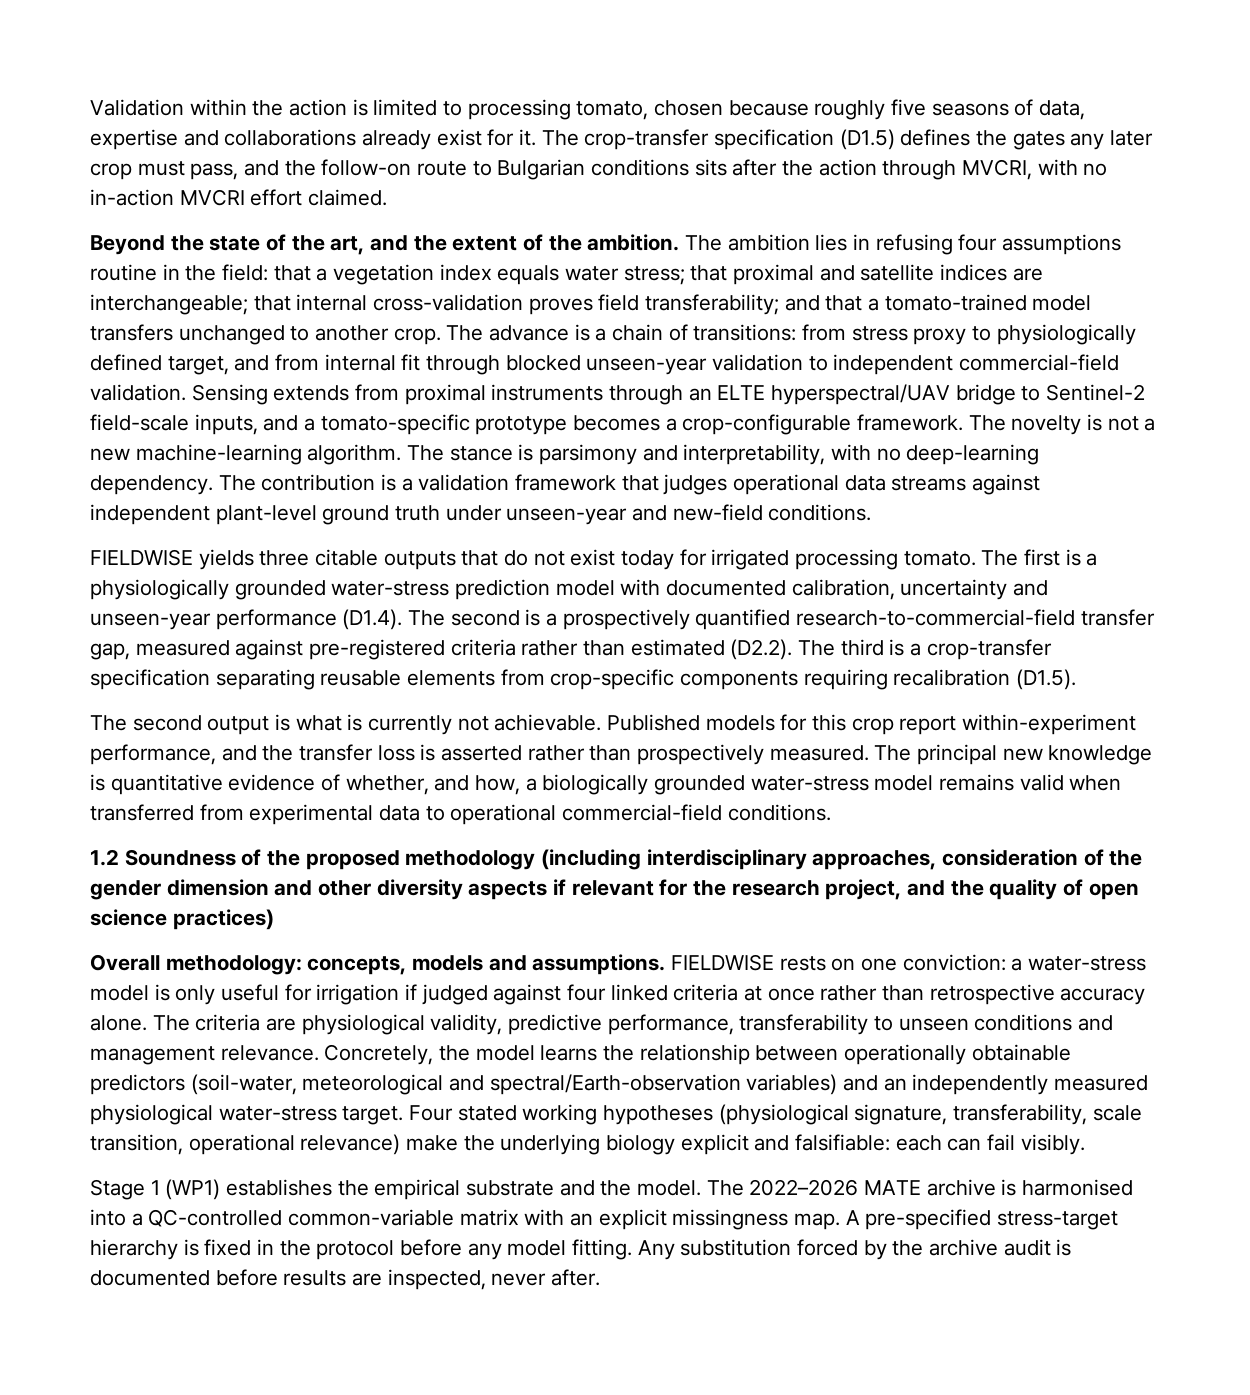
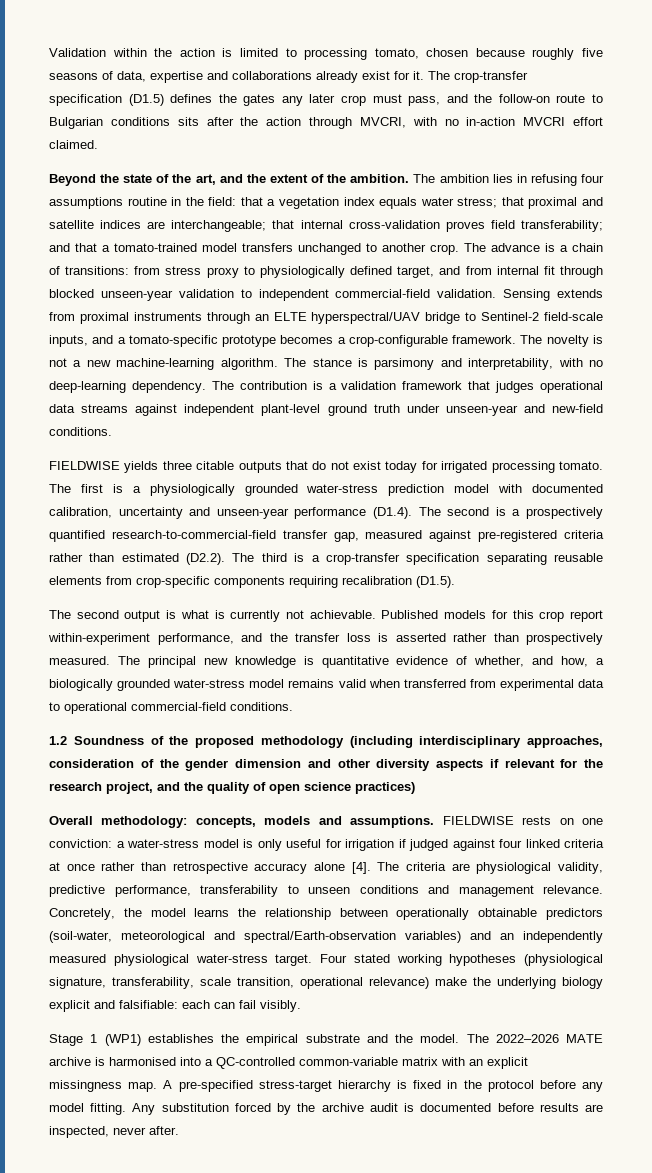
[90,1015,147,1031] alone. -> [314,862,371,874] alone [4].

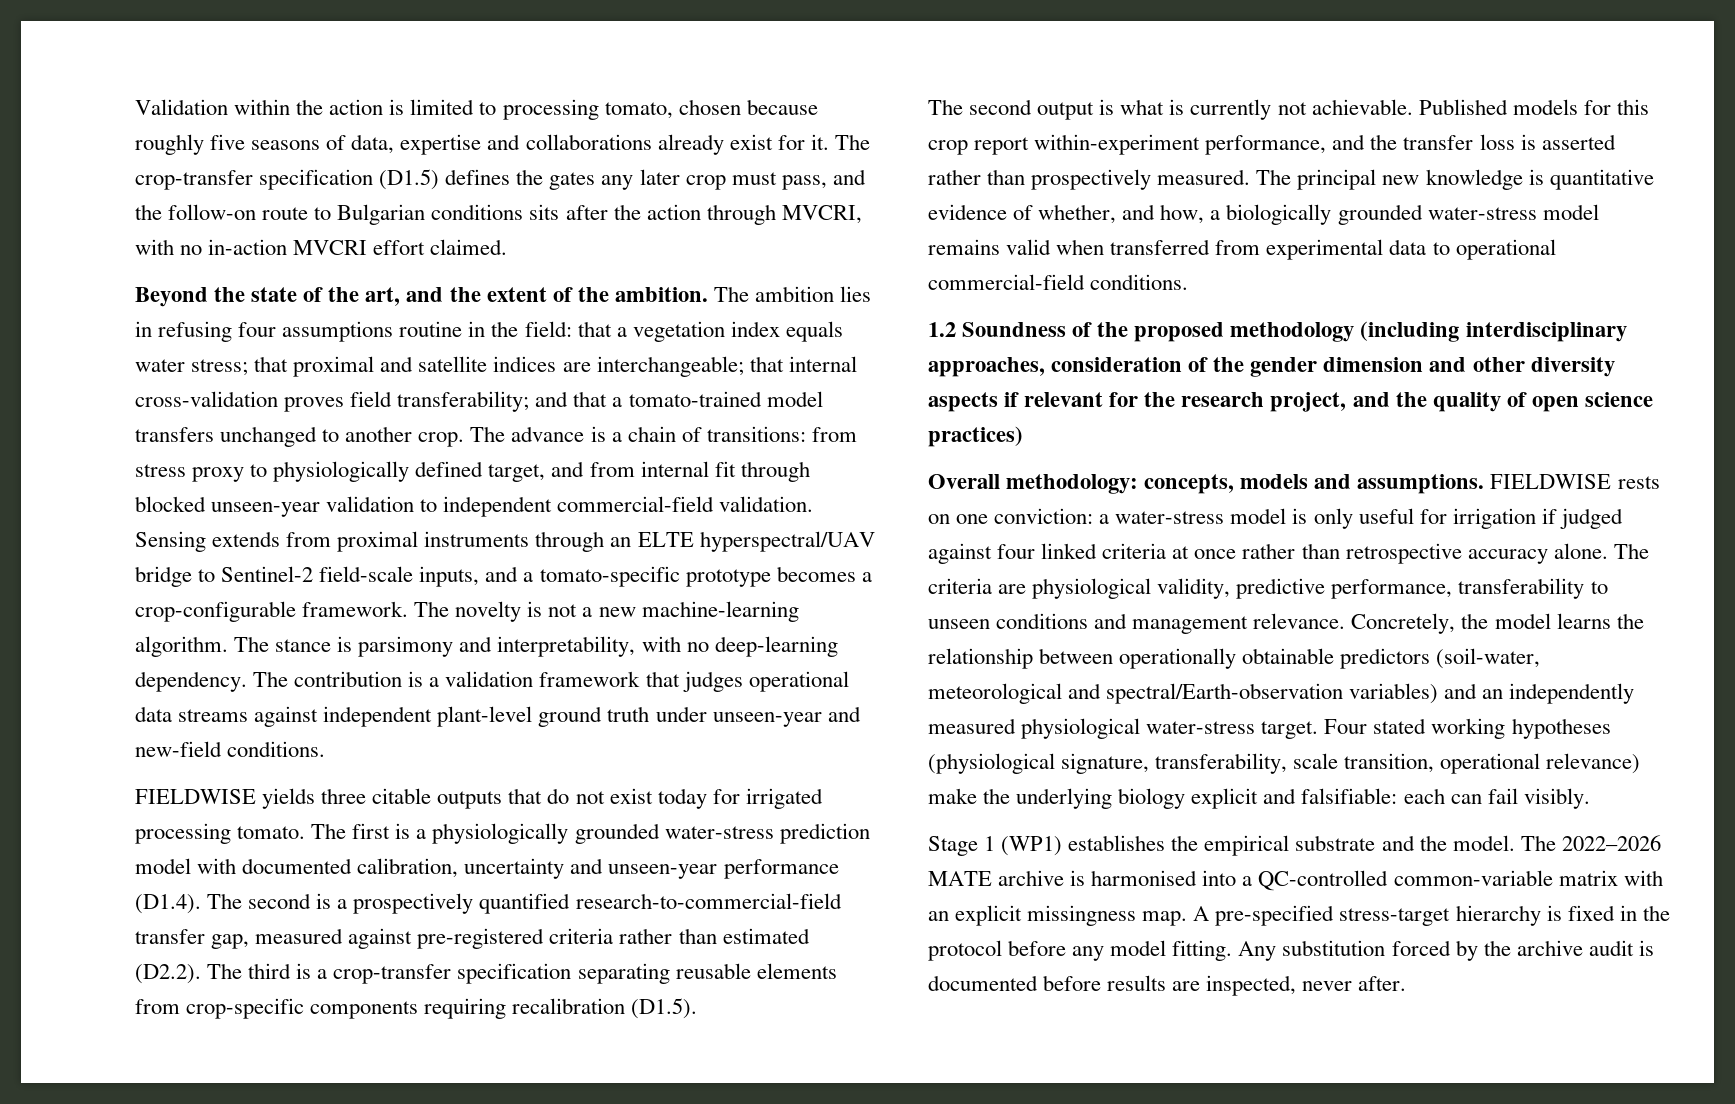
[314,862,371,874] alone [4]. -> [1553,543,1608,559] alone.

